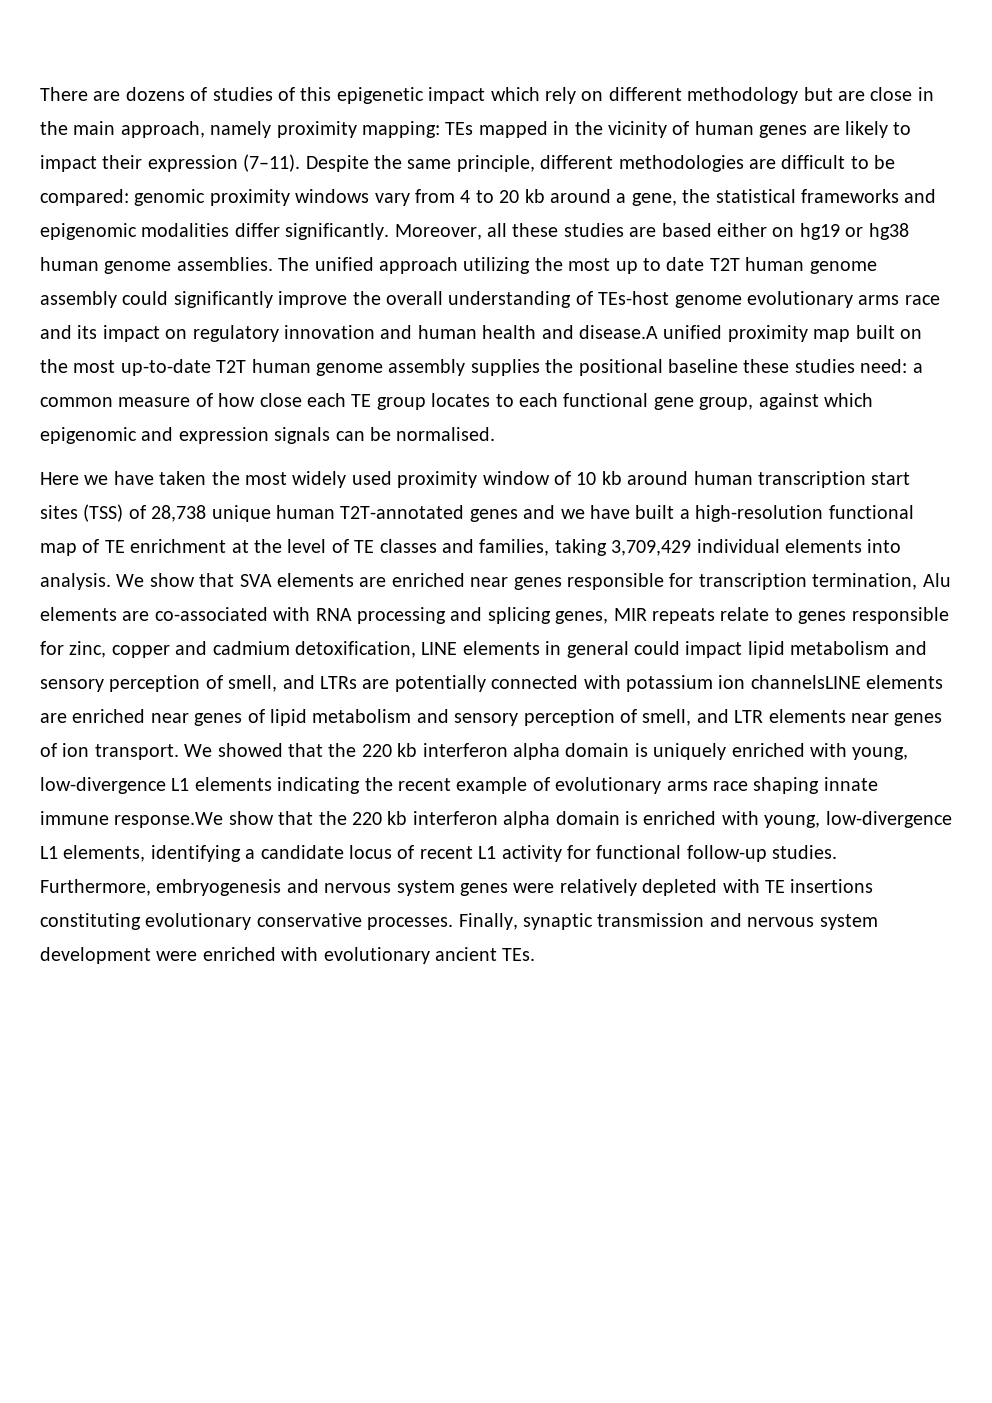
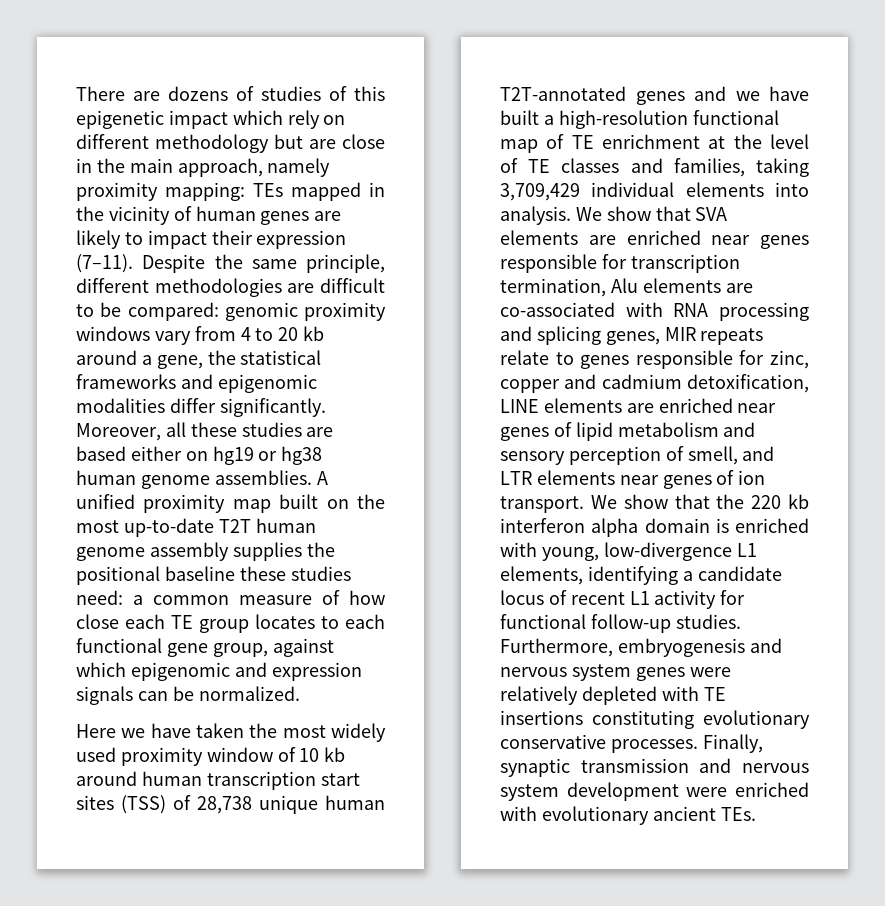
[278,257,877,274] [40,291,940,308] [40,325,658,342] The unified approach utilizing the most up to date T2T human genome assembly could significantly improve the overall understanding of TEs-host genome evolutionary arms race and its impact on regulatory innovation and human health and disease.A -> [316,471,328,485] A
[396,427,496,441] normalised. -> [198,686,300,701] normalized.
[545,641,927,658] [40,675,944,692] in general could impact lipid metabolism and sensory perception of smell, and LTRs are potentially connected with potassium ion channelsLINE elements -> (622, 405) none
[217,743,909,760] [40,777,878,794] [40,811,224,828] showed that the 220 kb interferon alpha domain is uniquely enriched with young, low-divergence L1 elements indicating the recent example of evolutionary arms race shaping innate immune response.We -> (617, 502) none

